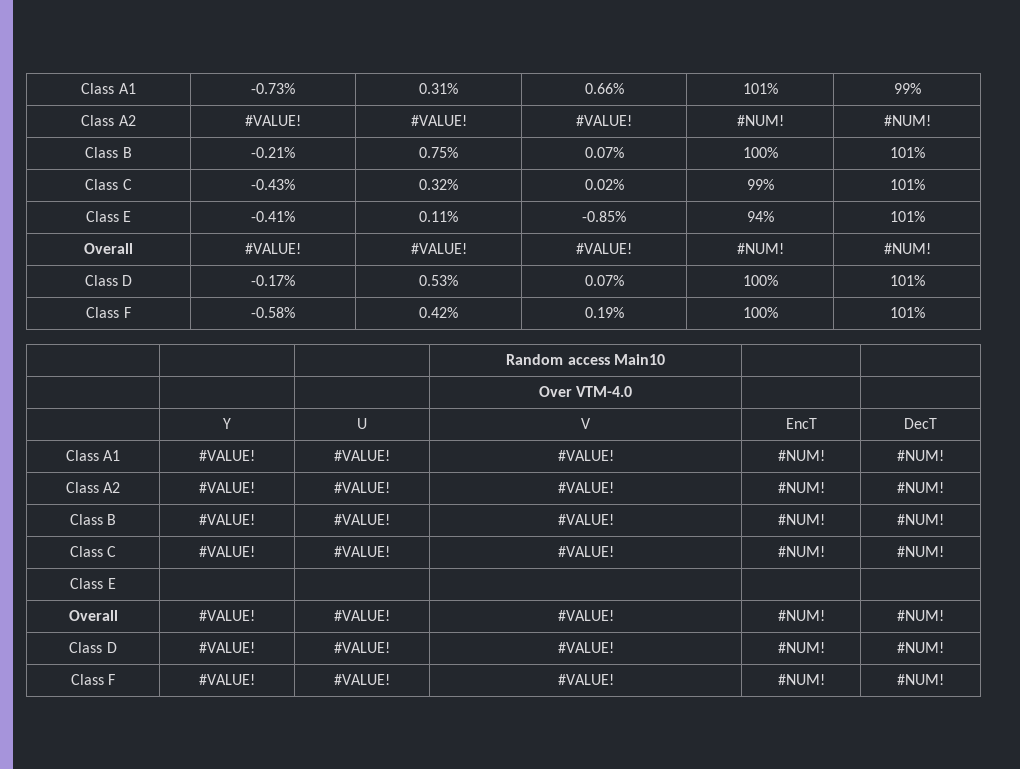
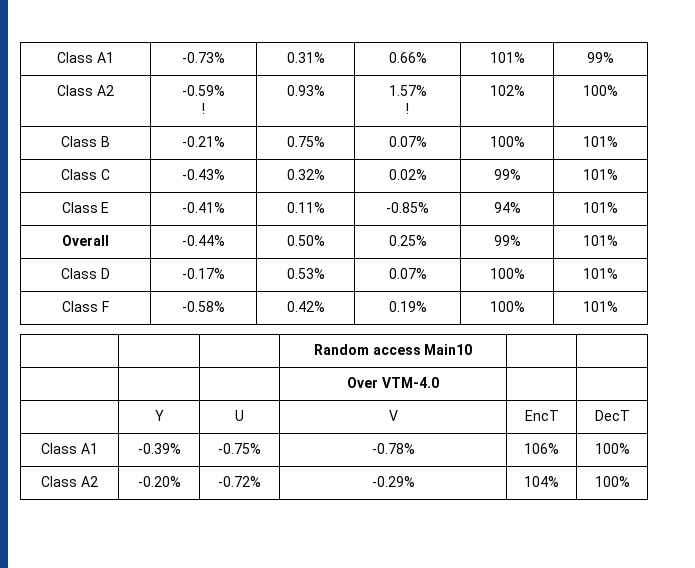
[245,115,301,126] [410,115,467,126] [576,115,632,126] [736,115,784,126] [883,115,931,126] #VALUE! | #VALUE! | #VALUE! | #NUM! | #NUM! -> [182,85,225,96] [202,103,205,114] [286,85,325,96] [388,85,427,96] [406,103,410,114] [489,85,525,96] [583,85,618,96] -0.59% // ! | 0.93% | 1.57% // ! | 102% | 100%
[245,243,301,254] [410,243,467,254] [576,243,632,254] [736,243,784,254] [883,243,931,254] #VALUE! | #VALUE! | #VALUE! | #NUM! | #NUM! -> [182,235,225,246] [286,235,325,246] [388,235,427,246] [493,235,521,246] [583,235,618,246] -0.44% | 0.50% | 0.25% | 99% | 101%
[199,450,255,461] [334,450,390,461] [557,450,614,461] [777,450,825,461] [897,450,944,461] [65,482,121,493] [199,482,255,493] [334,482,390,493] [557,482,614,493] [777,482,825,493] [897,482,944,493] [69,514,117,525] [199,514,255,525] [334,514,390,525] [557,514,614,525] [777,514,825,525] [897,514,944,525] [69,546,117,557] [199,546,255,557] [334,546,390,557] [557,546,614,557] [777,546,825,557] [897,546,944,557] [70,578,116,589] [68,610,118,621] [199,610,255,621] [334,610,390,621] [557,610,614,621] [777,610,825,621] [897,610,944,621] [69,642,117,653] [199,642,255,653] [334,642,390,653] [557,642,614,653] [777,642,825,653] [897,642,944,653] [70,674,116,685] [199,674,255,685] [334,674,390,685] [557,674,614,685] [777,674,825,685] [897,674,944,685] #VALUE! | #VALUE! | #VALUE! | #NUM! | #NUM! // Class A2 | #VALUE! | #VALUE! | #VALUE! | #NUM! | #NUM! // Class B | #VALUE! | #VALUE! | #VALUE! | #NUM! | #NUM! // Class C | #VALUE! | #VALUE! | #VALUE! | #NUM! | #NUM! // Class E | | | | | // Overall | #VALUE! | #VALUE! | #VALUE! | #NUM! | #NUM! // Class D | #VALUE! | #VALUE! | #VALUE! | #NUM! | #NUM! // Class F | #VALUE! | #VALUE! | #VALUE! | #NUM! | #NUM! -> [137,443,181,454] [218,443,261,454] [371,443,415,454] [524,443,559,454] [594,443,630,454] [41,476,98,487] [137,476,181,487] [218,476,261,487] [371,476,415,487] [524,476,559,487] [594,476,630,487] -0.39% | -0.75% | -0.78% | 106% | 100% // Class A2 | -0.20% | -0.72% | -0.29% | 104% | 100%

